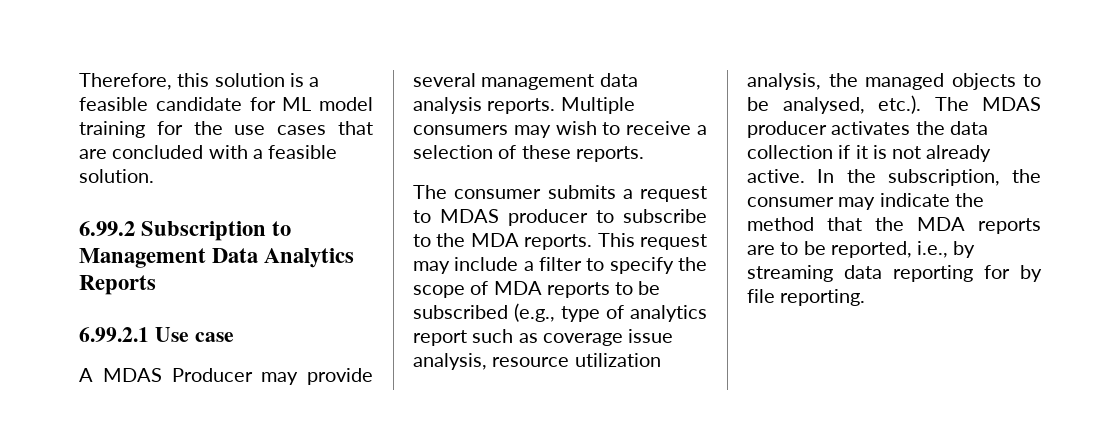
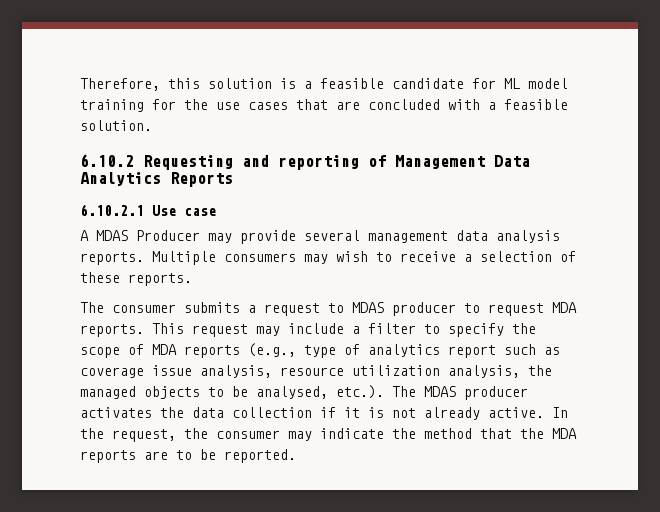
[79,221,292,241] 6.99.2 Subscription to -> [80,154,386,170] 6.10.2 Requesting and reporting of
[79,327,149,342] 6.99.2.1 -> [80,204,144,216] 6.10.2.1
[623,209,707,223] [413,233,466,247] subscribe to the -> [488,303,544,316] request
[615,281,661,295] [413,305,508,319] to be subscribed -> (240, 351) none
[887,169,1000,186] subscription, -> [112,429,176,442] request,
[830,241,976,258] [747,265,1042,282] [747,289,866,306] reported, i.e., by streaming data reporting for by file reporting. -> [224,449,296,463] reported.

